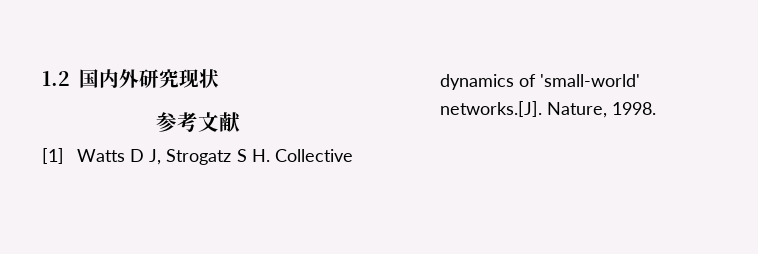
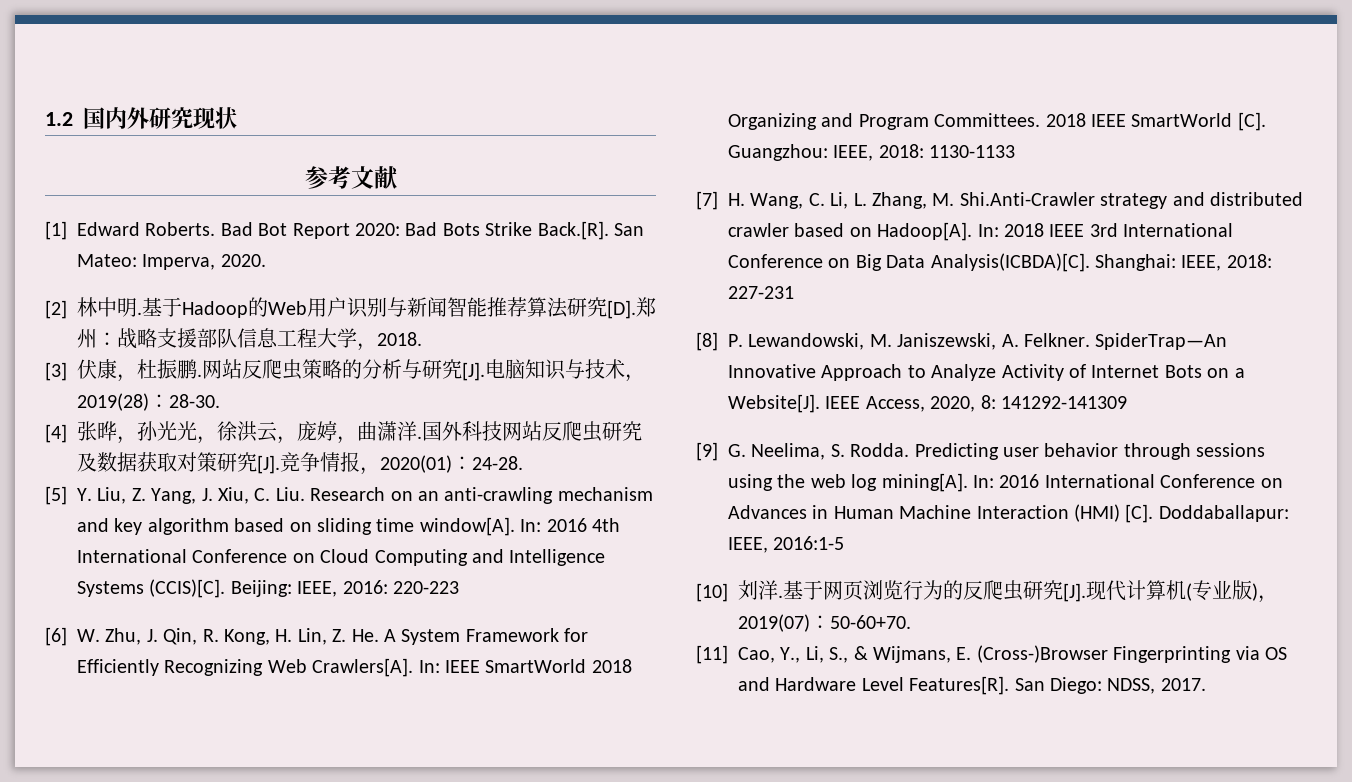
[76,149,353,165] [439,74,640,90] [439,101,656,118] Watts D J, Strogatz S H. Collective dynamics of 'small-world' networks.[J]. Nature, 1998. -> [77,221,644,240] [77,254,266,270] [45,297,656,319] [77,328,422,351] [45,359,645,382] [77,393,220,411] [45,421,642,444] [77,452,523,475] [45,486,653,505] [77,517,620,536] [77,549,606,566] [77,579,459,598] [45,627,589,646] [77,658,632,677] [728,112,1266,131] [728,144,1016,161] [696,191,1303,210] [728,222,1234,241] [728,253,1272,272] [728,286,794,299] [696,332,1228,351] [728,364,1245,381] [728,394,1127,413] [696,442,1266,461] [728,473,1283,492] [728,504,1289,523] [728,536,845,553] [696,580,1278,603] [738,614,911,632] [696,645,1287,664] [738,676,1206,695] Edward Roberts. Bad Bot Report 2020: Bad Bots Strike Back.[R]. San Mateo: Imperva, 2020. // [2]林中明.基于Hadoop的Web用户识别与新闻智能推荐算法研究[D].郑州：战略支援部队信息工程大学，2018. // [3]伏康，杜振鹏.网站反爬虫策略的分析与研究[J].电脑知识与技术，2019(28)：28-30. // [4]张晔，孙光光，徐洪云，庞婷，曲潇洋.国外科技网站反爬虫研究及数据获取对策研究[J].竞争情报，2020(01)：24-28. // [5] Y. Liu, Z. Yang, J. Xiu, C. Liu. Research on an anti-crawling mechanism and key algorithm based on sliding time window[A]. In: 2016 4th International Conference on Cloud Computing and Intelligence Systems (CCIS)[C]. Beijing: IEEE, 2016: 220-223 // [6] W. Zhu, J. Qin, R. Kong, H. Lin, Z. He. A System Framework for Efficiently Recognizing Web Crawlers[A]. In: IEEE SmartWorld 2018 Organizing and Program Committees. 2018 IEEE SmartWorld [C]. Guangzhou: IEEE, 2018: 1130-1133 // [7] H. Wang, C. Li, L. Zhang, M. Shi.Anti-Crawler strategy and distributed crawler based on Hadoop[A]. In: 2018 IEEE 3rd International Conference on Big Data Analysis(ICBDA)[C]. Shanghai: IEEE, 2018: 227-231 // [8] P. Lewandowski, M. Janiszewski, A. Felkner. SpiderTrap—An Innovative Approach to Analyze Activity of Internet Bots on a Website[J]. IEEE Access, 2020, 8: 141292-141309 // [9] G. Neelima, S. Rodda. Predicting user behavior through sessions using the web log mining[A]. In: 2016 International Conference on Advances in Human Machine Interaction (HMI) [C]. Doddaballapur: IEEE, 2016:1-5 // [10]刘洋.基于网页浏览行为的反爬虫研究[J].现代计算机(专业版)，2019(07)：50-60+70. // [11] Cao, Y., Li, S., & Wijmans, E. (Cross-)Browser Fingerprinting via OS and Hardware Level Features[R]. San Diego: NDSS, 2017.

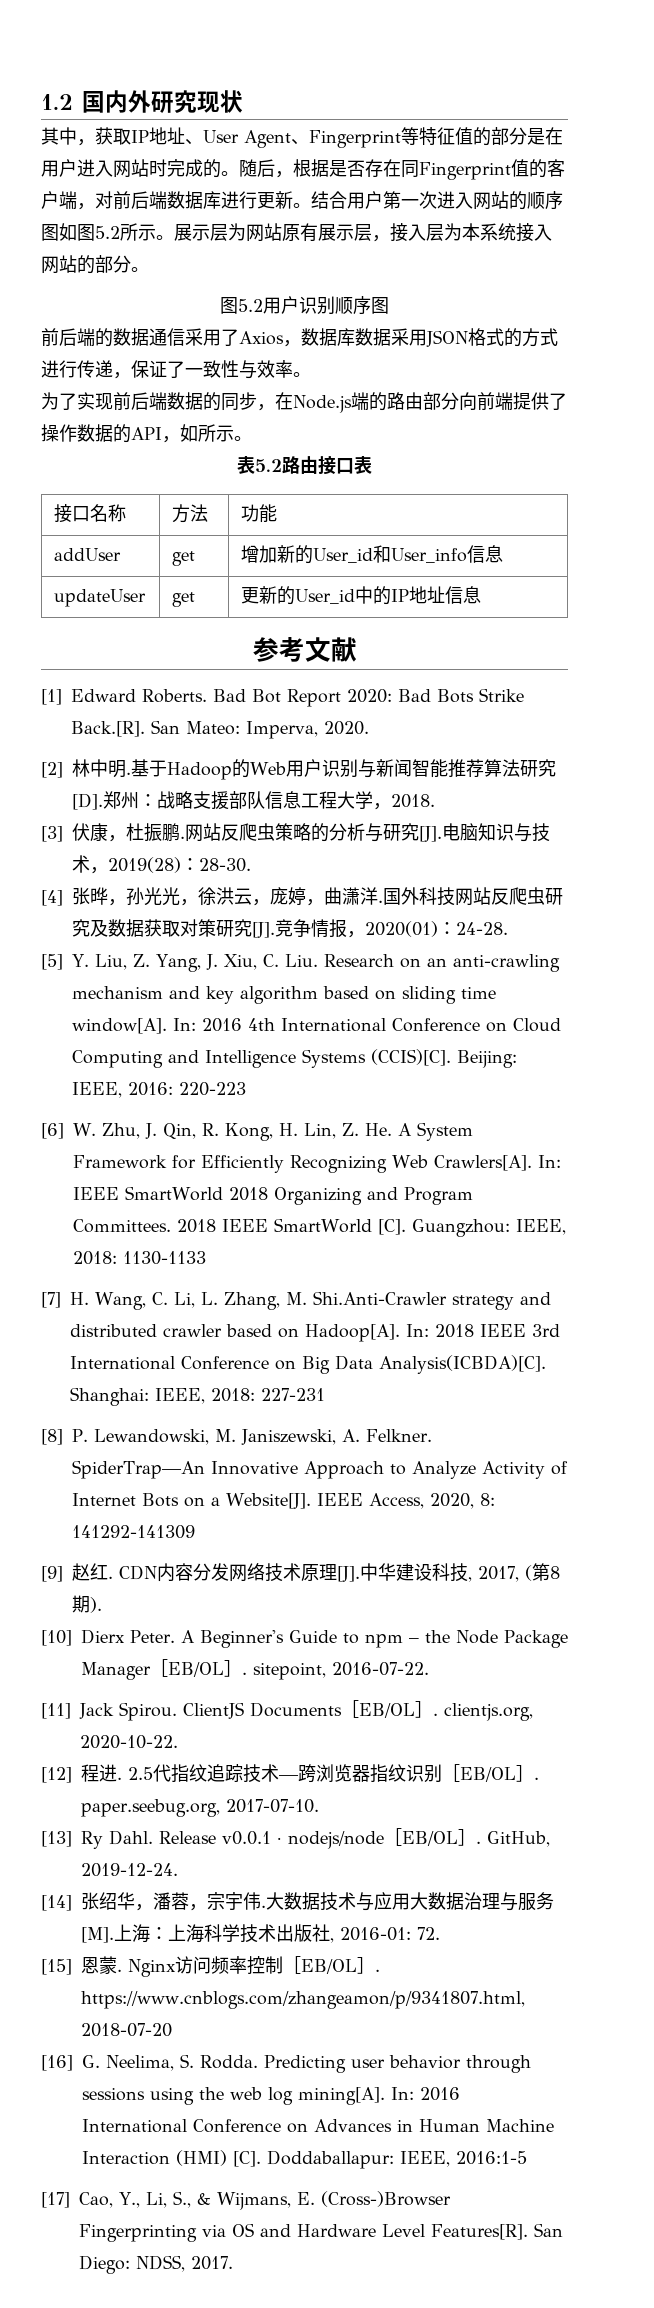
(238, 118) none -> [41,127,563,148] [41,159,565,180] [41,191,563,210] [41,223,552,242] [41,255,149,274] [220,296,389,315] [41,328,558,347] [41,360,311,379] [41,392,567,413] [41,424,252,443] [237,456,372,475] [54,504,127,523] [172,504,209,523] [241,504,278,523] [54,548,122,561] [172,551,196,566] [241,545,504,564] [54,589,147,607] [172,592,196,607] [241,586,482,605] // 其中，获取IP地址、User Agent、Fingerprint等特征值的部分是在用户进入网站时完成的。随后，根据是否存在同Fingerprint值的客户端，对前后端数据库进行更新。结合用户第一次进入网站的顺序图如图5.2所示。展示层为网站原有展示层，接入层为本系统接入网站的部分。 // 图5.2用户识别顺序图 // 前后端的数据通信采用了Axios，数据库数据采用JSON格式的方式进行传递，保证了一致性与效率。 // 为了实现前后端数据的同步，在Node.js端的路由部分向前端提供了操作数据的API，如所示。 // 表5.2路由接口表 // 接口名称 | 方法 | 功能 // addUser | get | 增加新的User_id和User_info信息 // updateUser | get | 更新的User_id中的IP地址信息
(718, 451) none -> [72,1563,561,1582] [72,1595,102,1613] [41,1629,568,1648] [81,1659,429,1680] [41,1700,533,1721] [80,1735,178,1749] [41,1764,539,1783] [81,1799,319,1817] [41,1828,550,1849] [81,1863,178,1877] [41,1892,554,1911] [81,1924,440,1943] [41,1956,380,1977] [81,1991,525,2009] [81,2023,172,2037] [41,2055,73,2071] 赵红. CDN内容分发网络技术原理[J].中华建设科技, 2017, (第8期). // [10] Dierx Peter. A Beginner's Guide to npm – the Node Package Manager［EB/OL］. sitepoint, 2016-07-22. // [11] Jack Spirou. ClientJS Documents［EB/OL］. clientjs.org, 2020-10-22. // [12]程进. 2.5代指纹追踪技术—跨浏览器指纹识别［EB/OL］. paper.seebug.org, 2017-07-10. // [13] Ry Dahl. Release v0.0.1 · nodejs/node［EB/OL］. GitHub, 2019-12-24. // [14]张绍华，潘蓉，宗宇伟.大数据技术与应用大数据治理与服务[M].上海：上海科学技术出版社, 2016-01: 72. // [15]恩蒙. Nginx访问频率控制［EB/OL］. https://www.cnblogs.com/zhangeamon/p/9341807.html, 2018-07-20 // [16]
[696,580,1278,603] [738,614,911,632] [696,645,728,664] [10]刘洋.基于网页浏览行为的反爬虫研究[J].现代计算机(专业版)，2019(07)：50-60+70. // [11] -> [41,2192,70,2208] [17]

